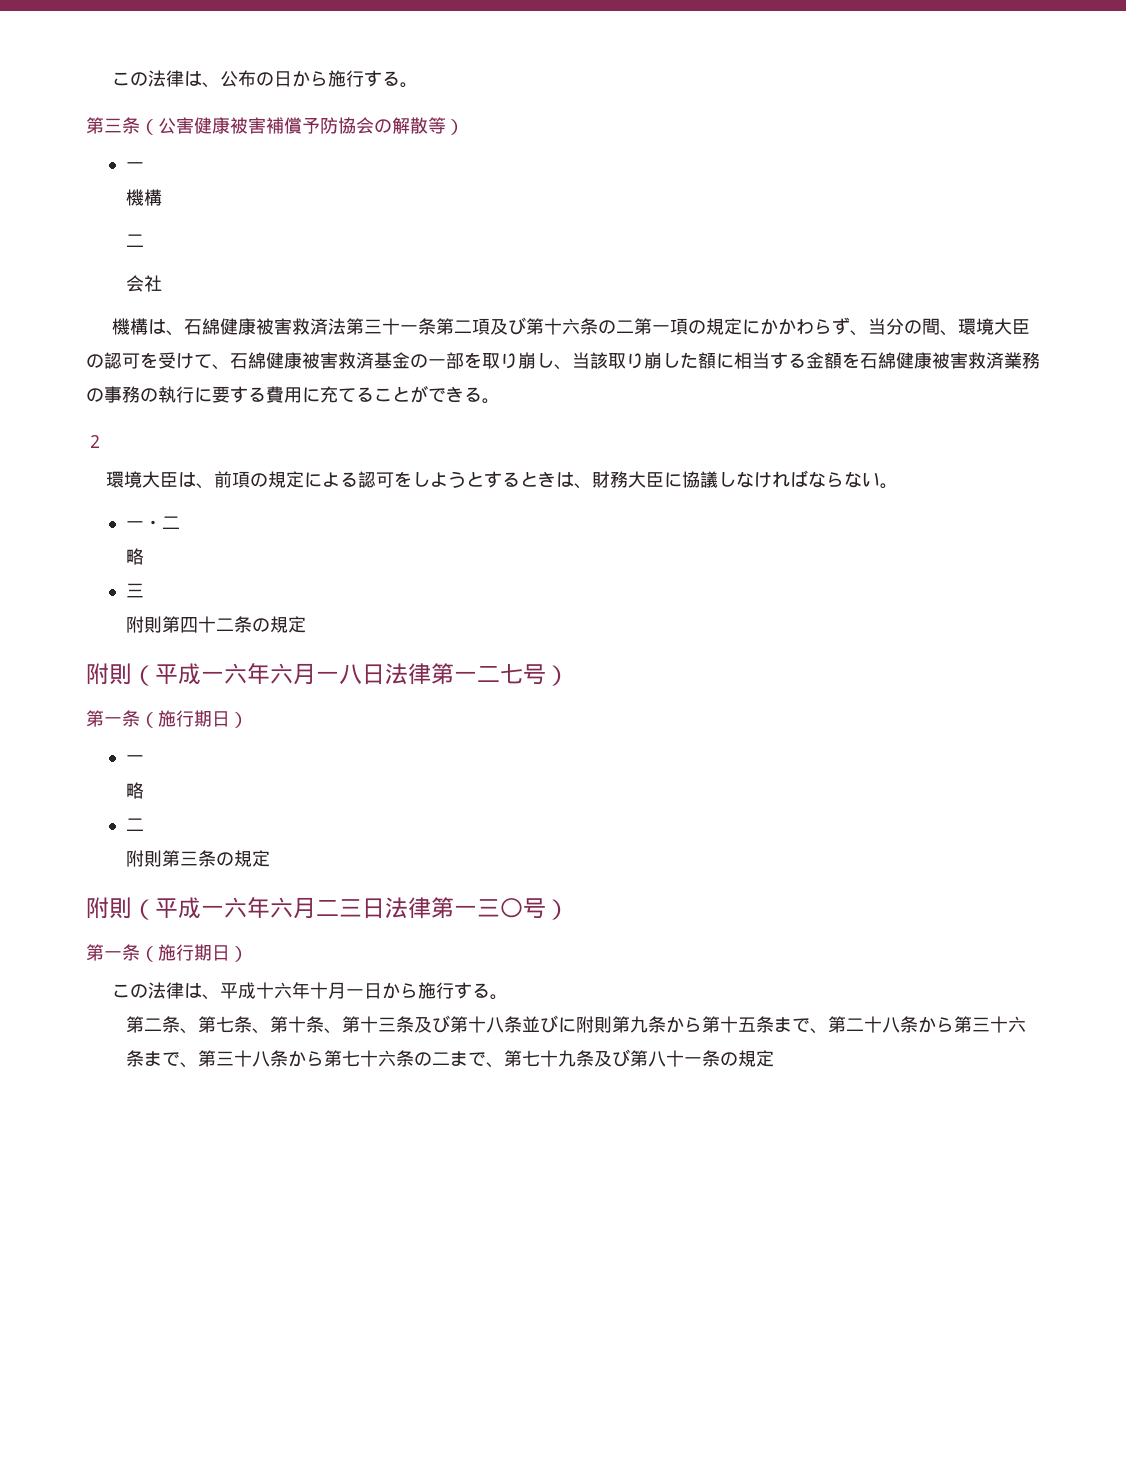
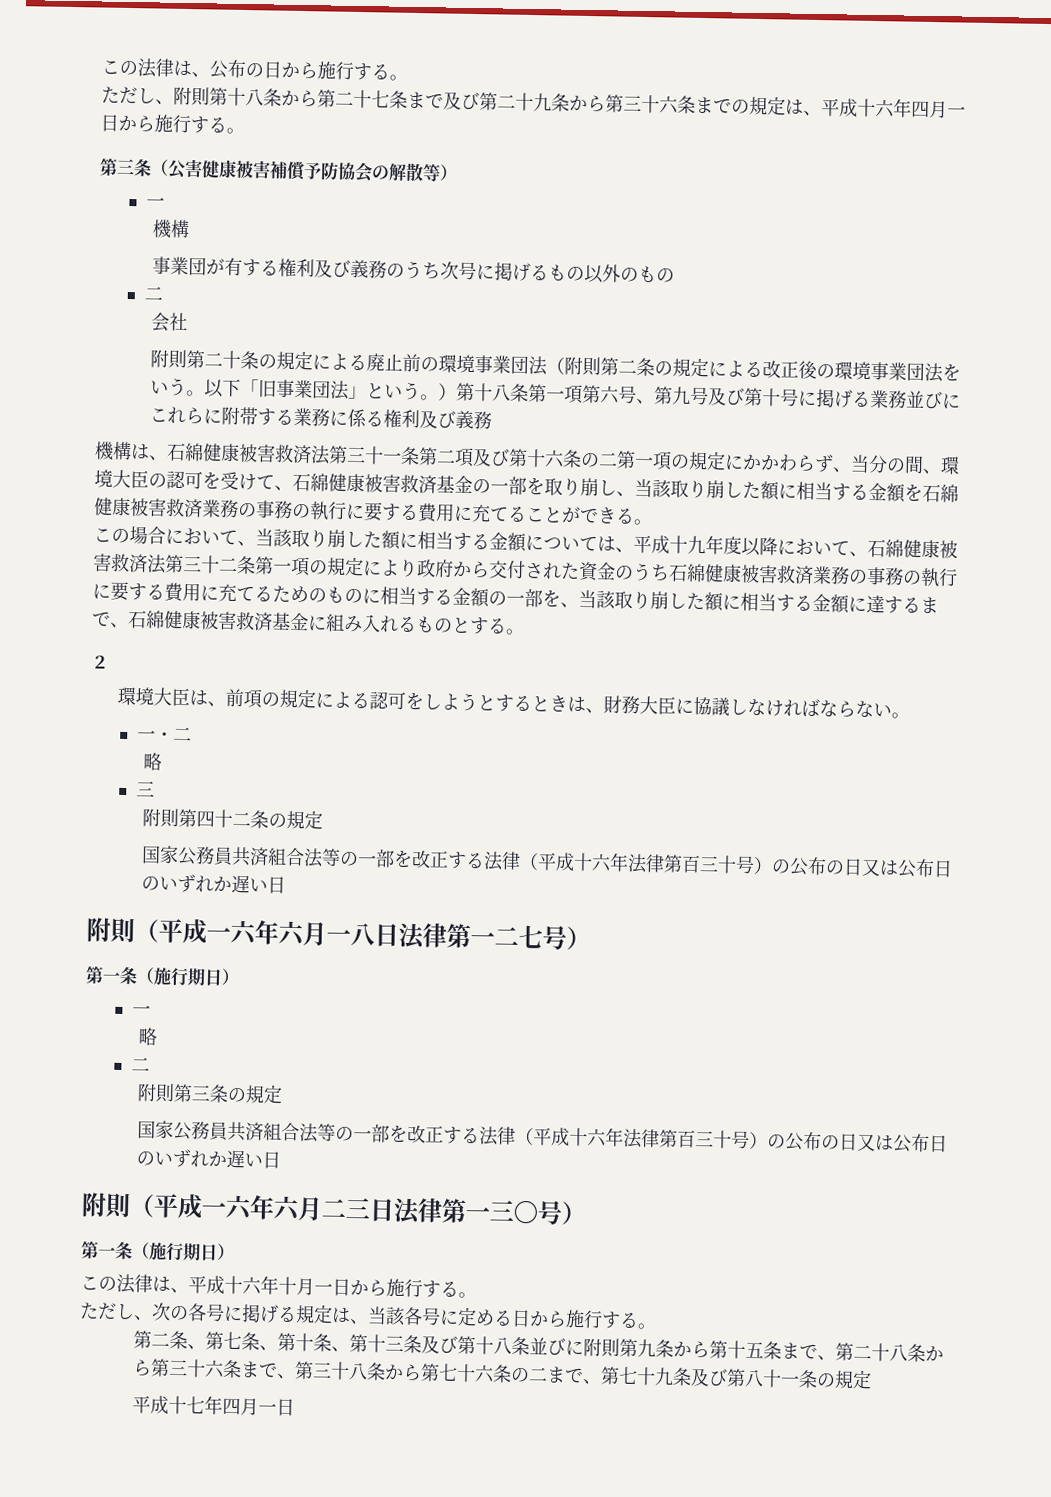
(418, 85) none -> [101,86,966,119] [100,114,245,135] // ただし、附則第十八条から第二十七条まで及び第二十九条から第三十六条までの規定は、平成十六年四月一日から施行する。
[125,234,144,247] [125,275,162,292] 二 // 会社 -> [151,256,675,284] [143,286,164,301] [150,312,188,332] [149,349,961,383] [149,377,961,410] [148,406,492,430] 事業団が有する権利及び義務のうち次号に掲げるもの以外のもの // 二 // 会社 // 附則第二十条の規定による廃止前の環境事業団法（附則第二条の規定による改正後の環境事業団法をいう。以下「旧事業団法」という。）第十八条第一項第六号、第九号及び第十号に掲げる業務並びにこれらに附帯する業務に係る権利及び義務
(500, 401) none -> [93,526,958,559] [93,553,958,587] [92,581,939,614] [92,610,525,635] // この場合において、当該取り崩した額に相当する金額については、平成十九年度以降において、石綿健康被害救済法第三十二条第一項の規定により政府から交付された資金のうち石綿健康被害救済業務の事務の執行に要する費用に充てるためのものに相当する金額の一部を、当該取り崩した額に相当する金額に達するまで、石綿健康被害救済基金に組み入れるものとする。
(306, 624) none -> [140,845,953,878] [140,873,286,894] // 国家公務員共済組合法等の一部を改正する法律（平成十六年法律第百三十号）の公布の日又は公布日のいずれか遅い日
(270, 858) none -> [136,1120,948,1153] [135,1148,281,1169] // 国家公務員共済組合法等の一部を改正する法律（平成十六年法律第百三十号）の公布の日又は公布日のいずれか遅い日
(508, 997) none -> [79,1302,656,1330] // ただし、次の各号に掲げる規定は、当該各号に定める日から施行する。
(774, 1058) none -> [131,1395,295,1417] // 平成十七年四月一日

